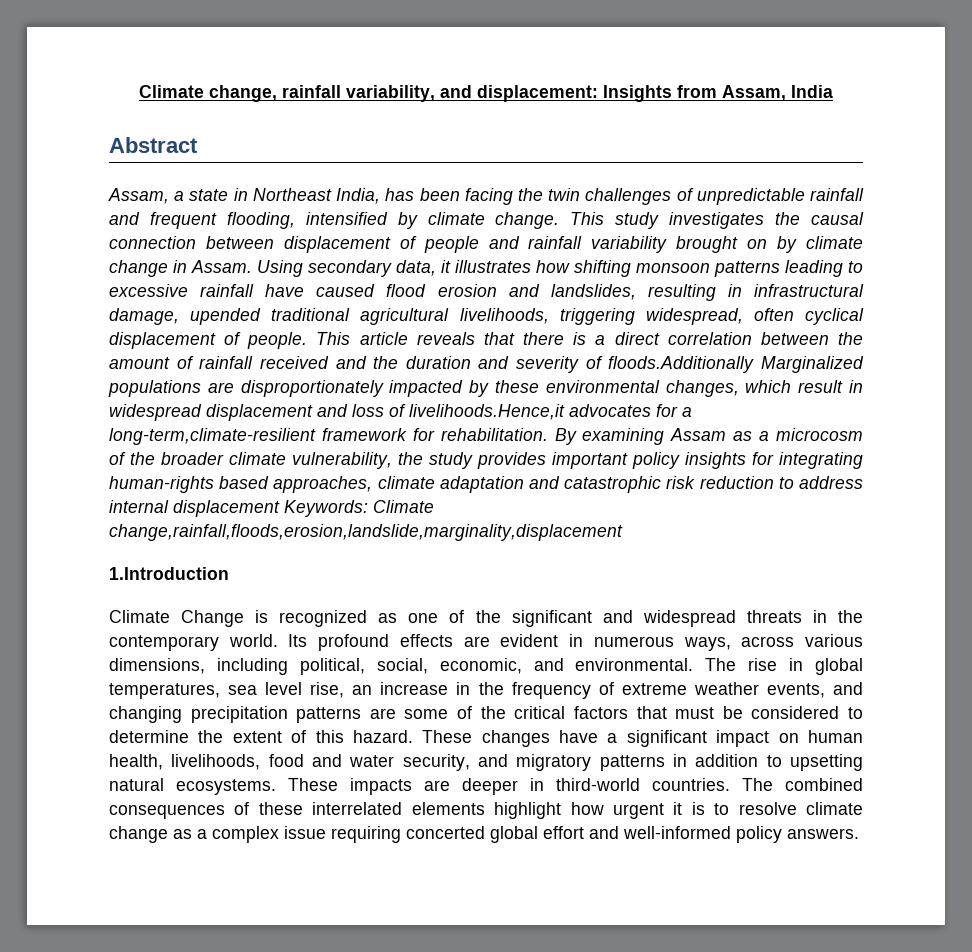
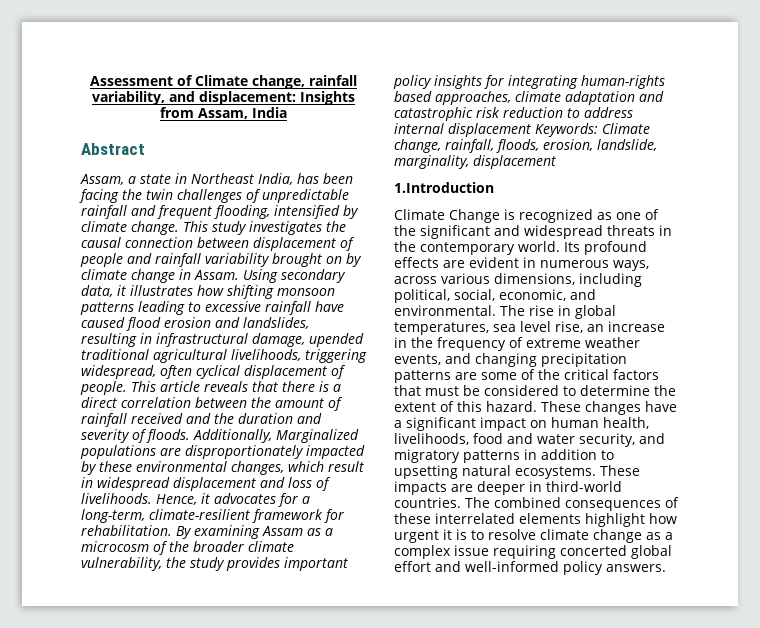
(139, 91) none -> [90,75,193,86] Assessment of
[608,356,755,373] floods.Additionally -> [146,429,272,443] floods. Additionally,
[409,404,565,420] livelihoods.Hence,it -> [81,493,210,505] livelihoods. Hence, it
[109,428,316,445] long-term,climate-resilient -> [81,509,250,523] long-term, climate-resilient
[109,524,623,541] change,rainfall,floods,erosion,landslide,marginality,displacement -> [394,139,657,153] [394,155,556,169] change, rainfall, floods, erosion, landslide, marginality, displacement

